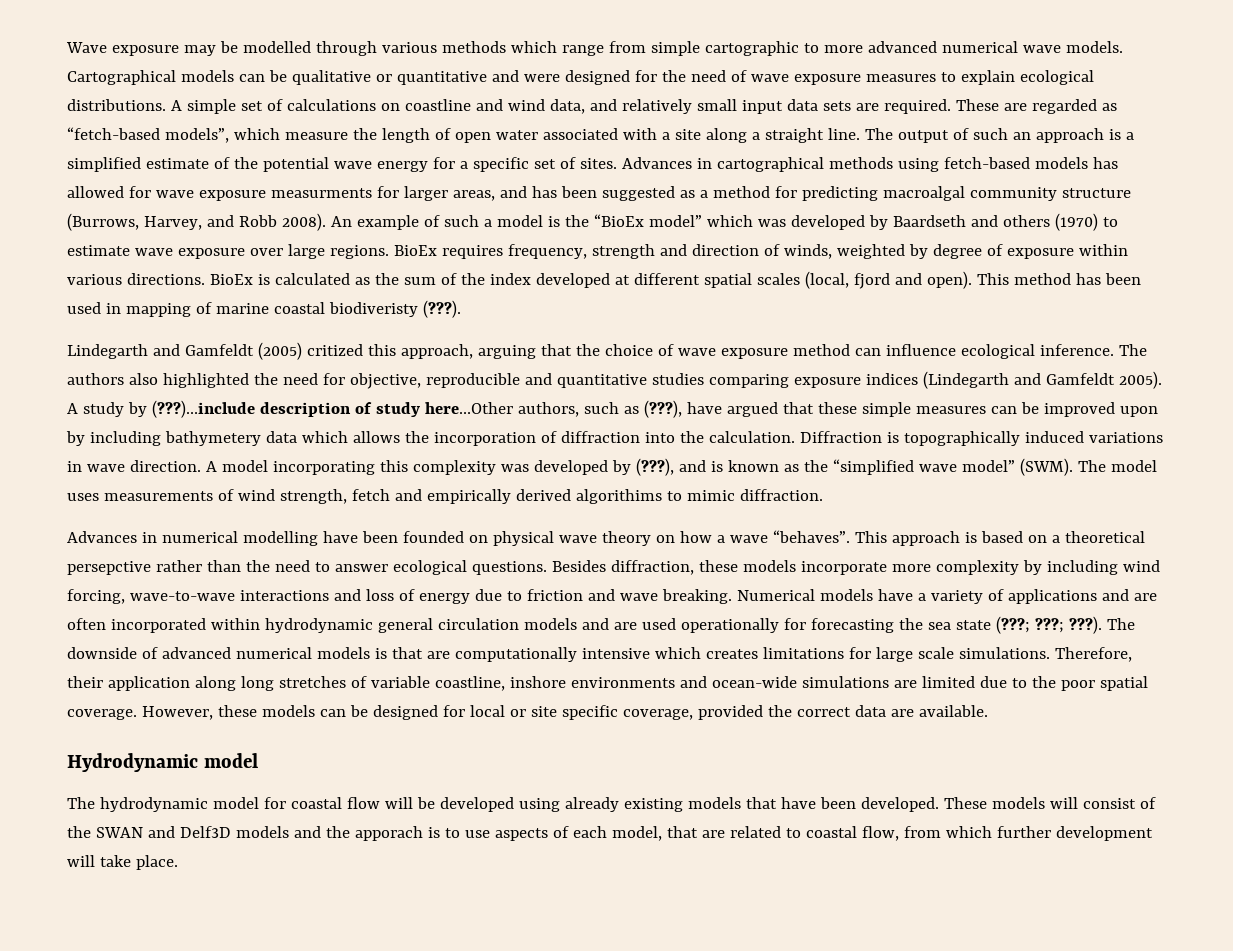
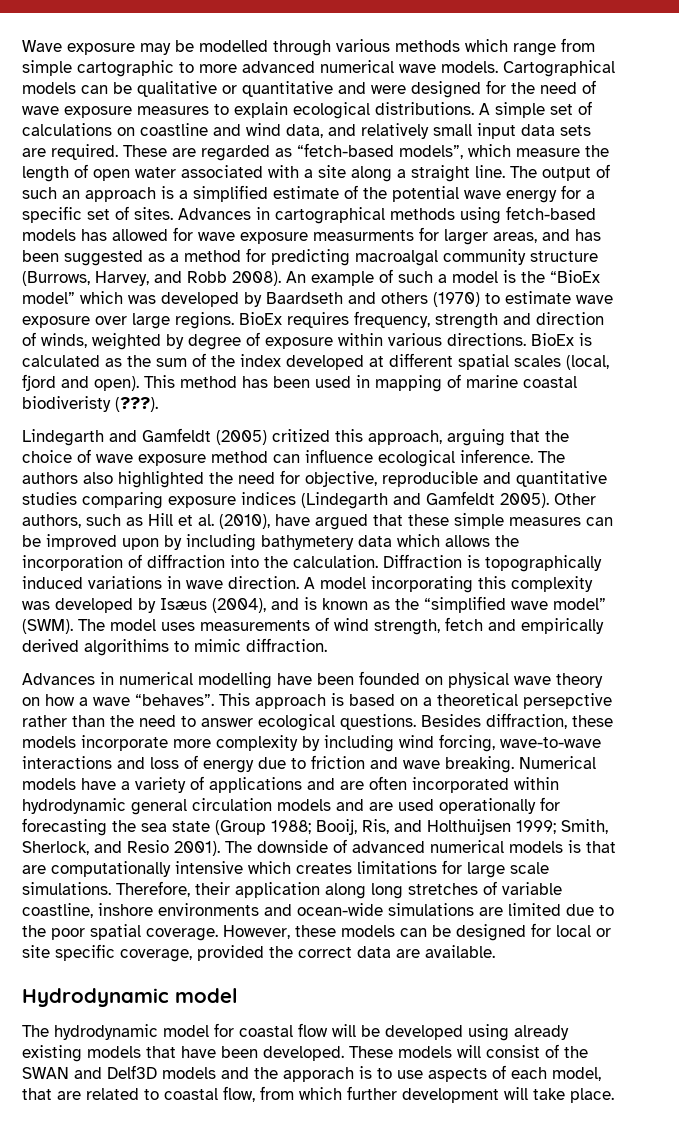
[67,400,682,418] A study by (???)…include description of study here…Other authors, such as (???), -> [554,493,596,505] [22,513,270,529] Other authors, such as Hill et al. (2010),
[635,458,674,476] (???), -> [160,598,266,613] Isæus (2004),
[995,616,1102,634] (???; ???; ???). -> [215,819,608,835] [22,840,220,856] (Group 1988; Booij, Ris, and Holthuijsen 1999; Smith, Sherlock, and Resio 2001).

